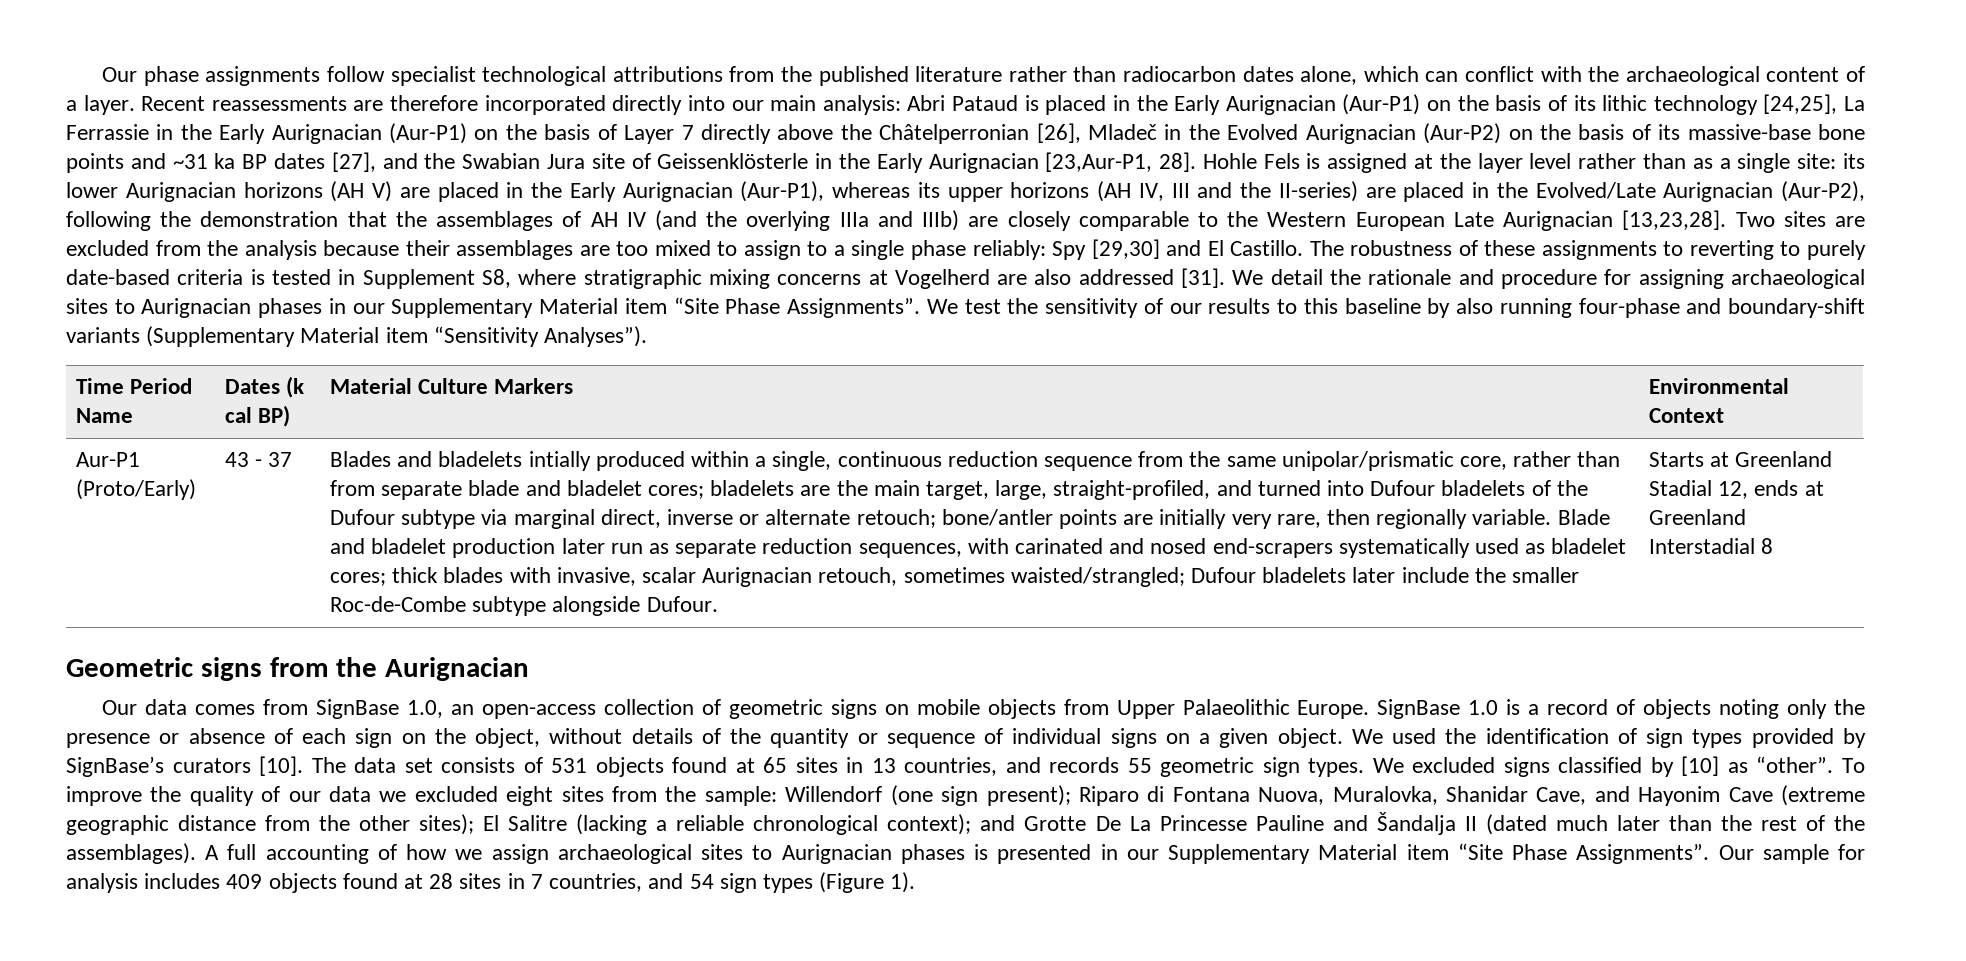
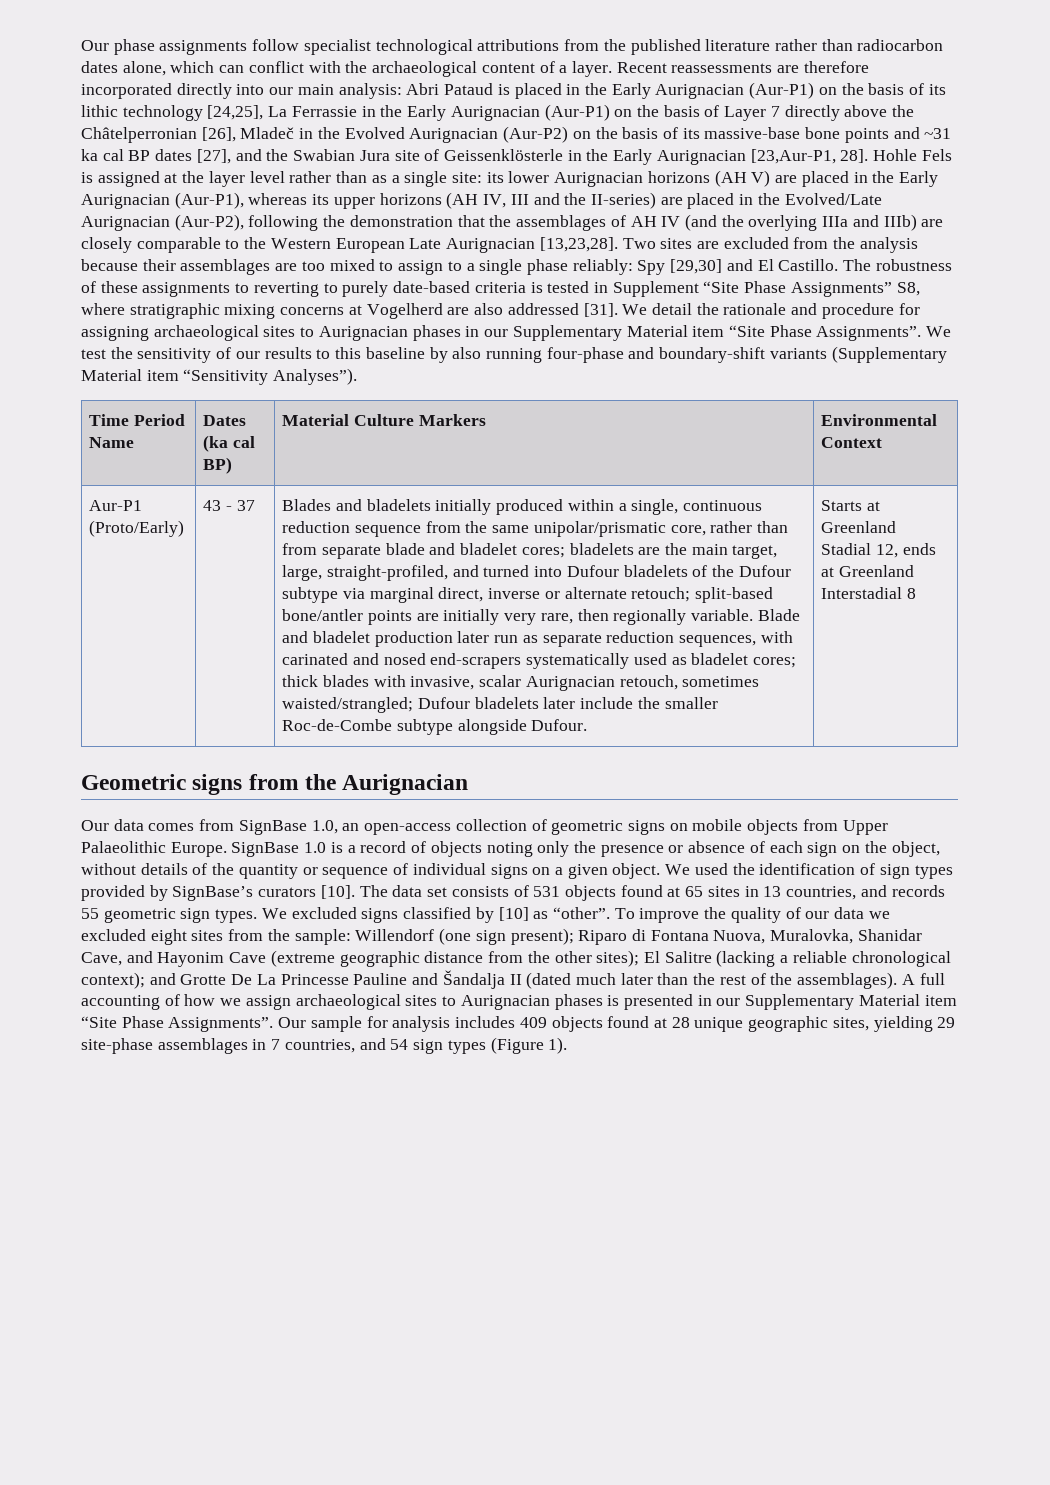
(236, 161) none -> [102,149,124,161] cal
(475, 279) none -> [703,281,892,297] “Site Phase Assignments”
[286,376,305,398] (k -> [203,435,229,452] (ka
[528,451,591,471] intially -> [435,499,492,515] initially
(936, 518) none -> [694,587,773,603] split-based
[459,873,502,889] sites -> [694,1016,956,1032] [81,1038,248,1054] unique geographic sites, yielding 29 site-phase assemblages

